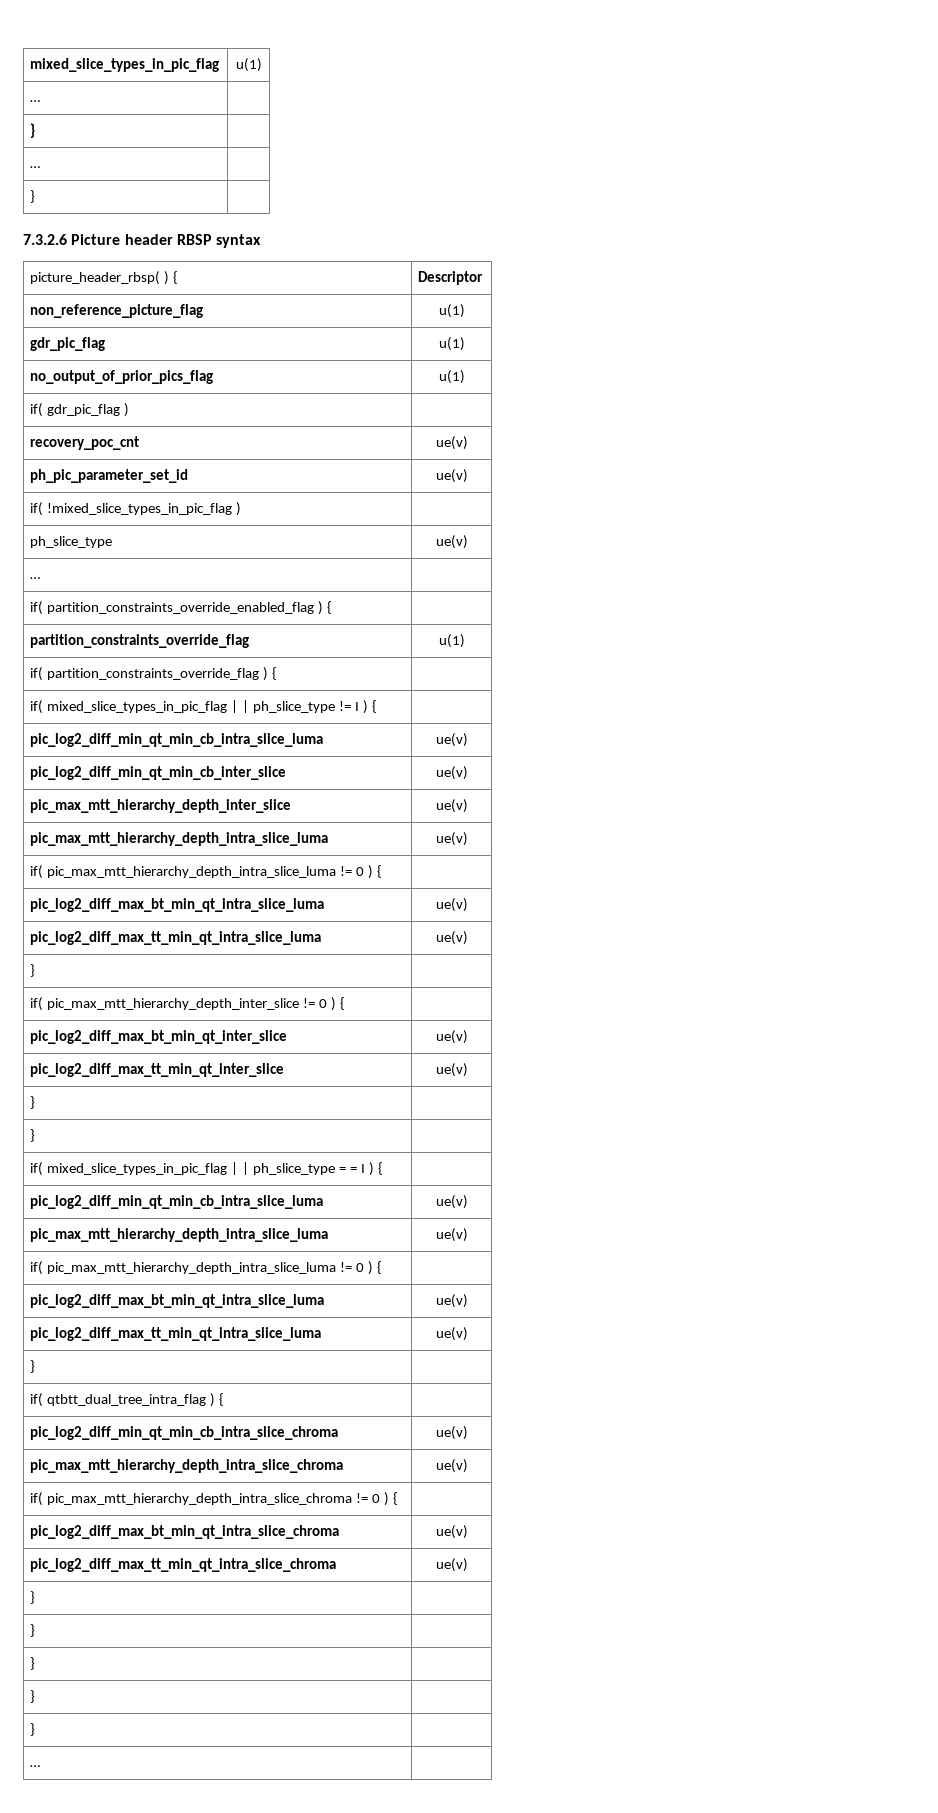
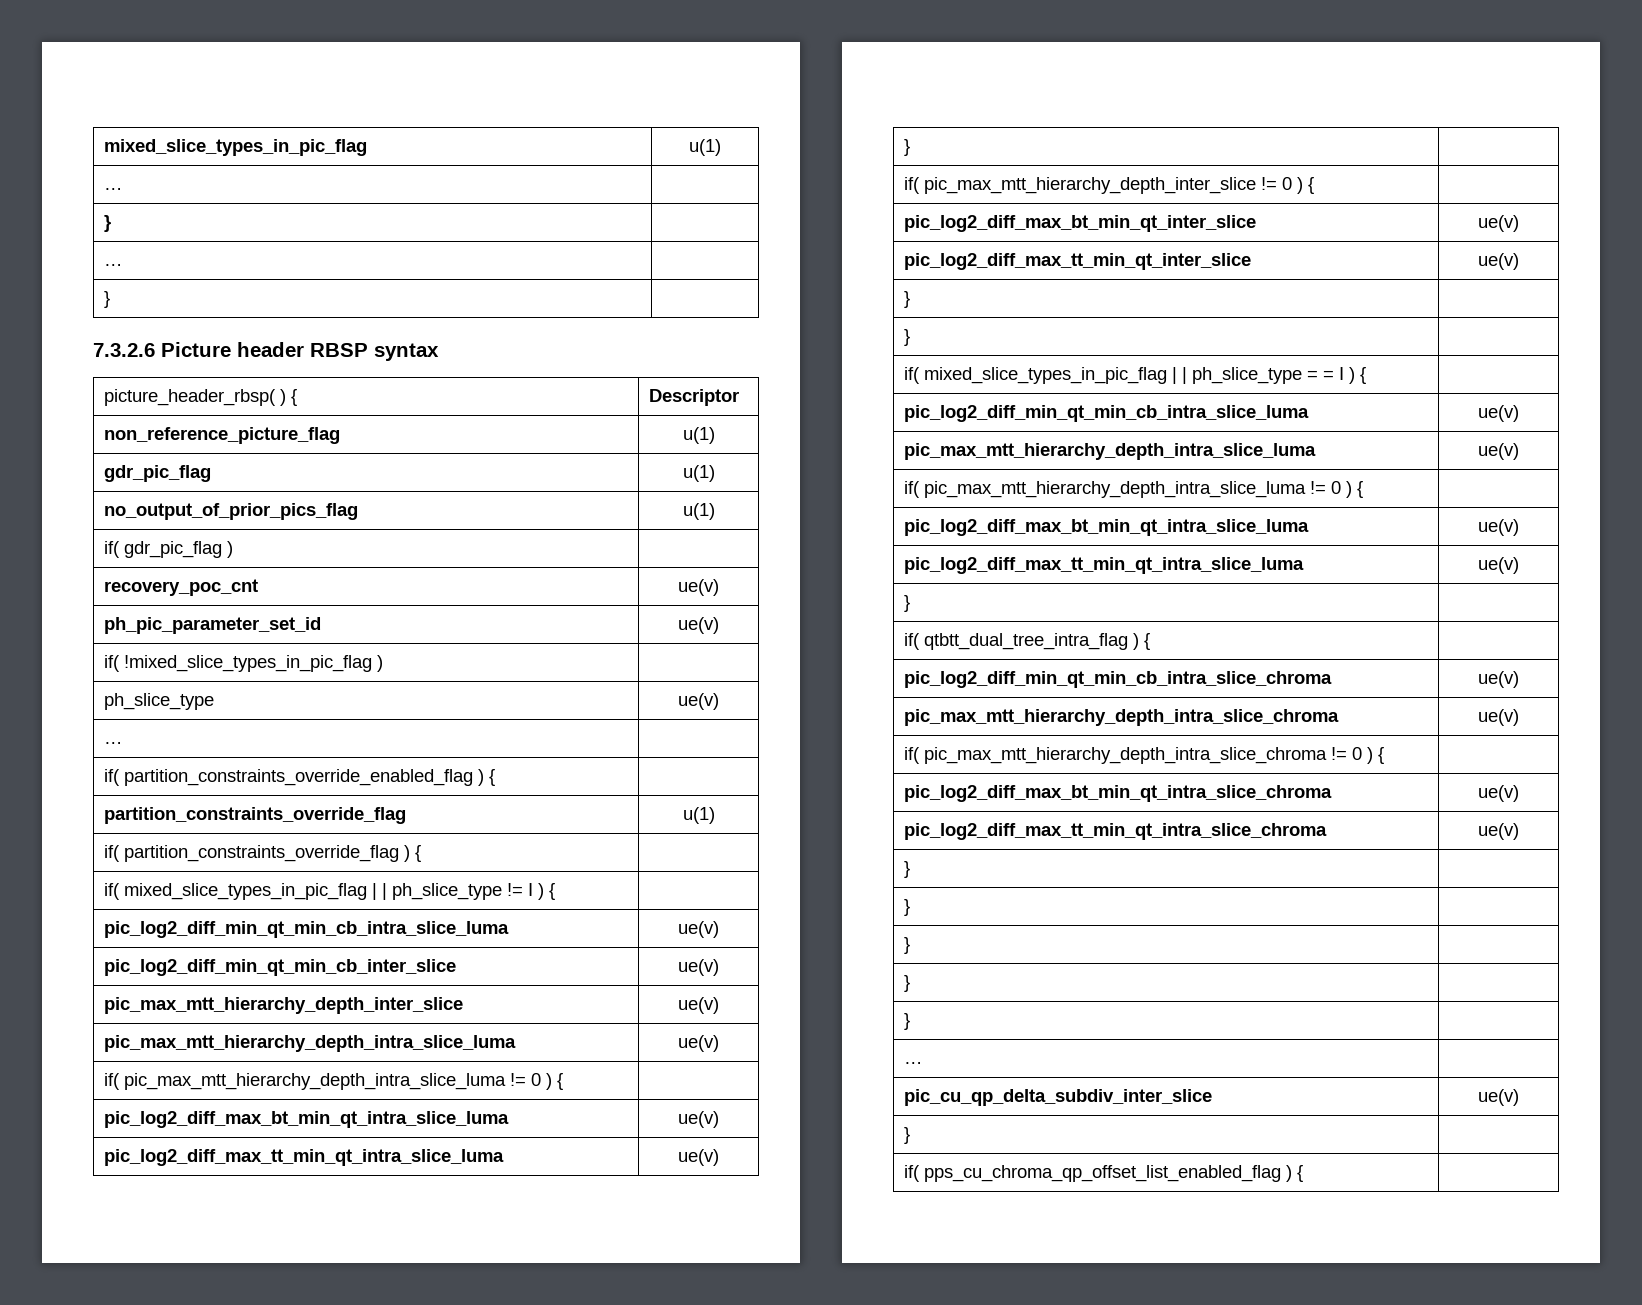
(41, 1766) none -> [903,1089,1212,1106] [1478,1089,1519,1106] [903,1127,910,1144] [903,1165,1303,1182] // pic_cu_qp_delta_subdiv_inter_slice | ue(v) // } | // if( pps_cu_chroma_qp_offset_list_enabled_flag ) { |

